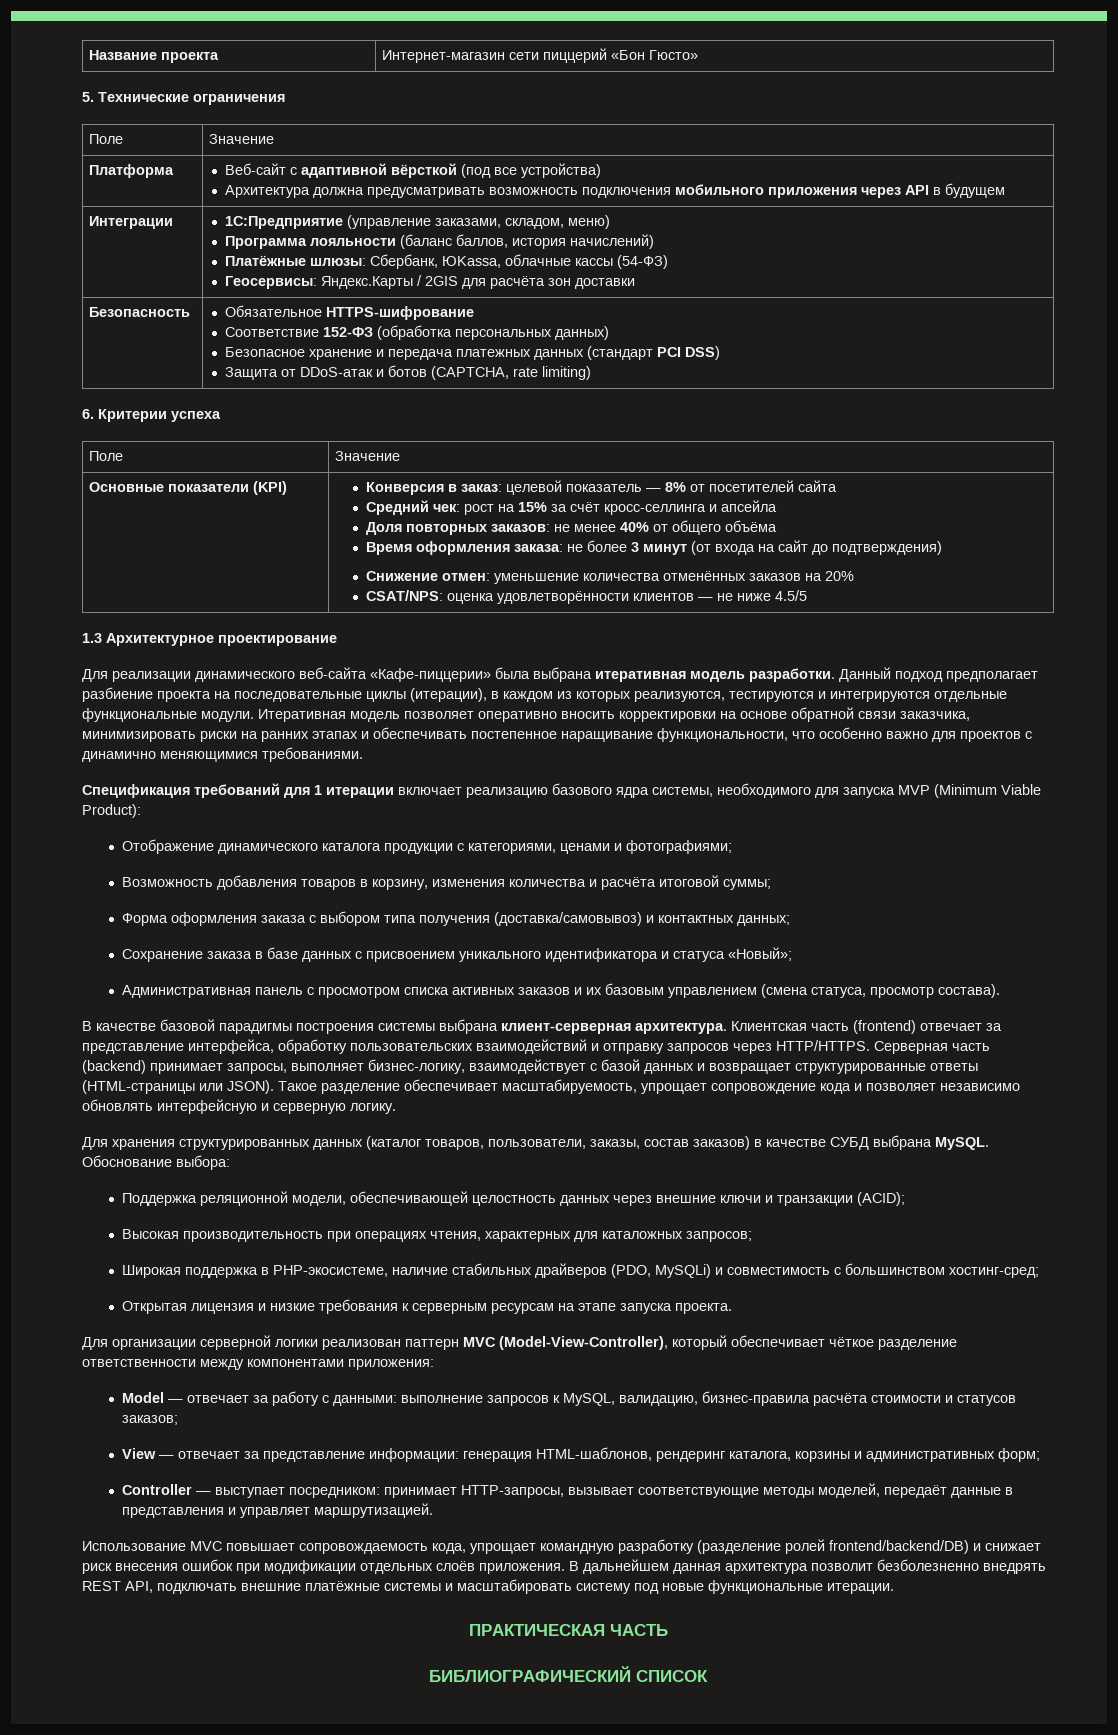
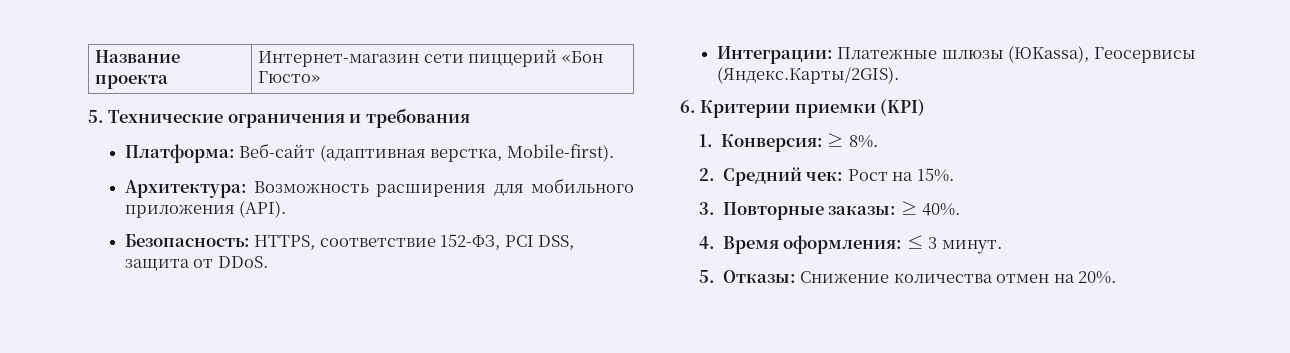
[89,134,124,144] [209,134,275,144] [89,164,175,178] [225,163,602,178] [225,183,1006,198] [89,216,174,229] [225,215,611,229] [225,234,655,249] [225,254,669,269] [225,275,636,289] [89,307,191,317] [225,305,475,320] [225,325,610,340] [225,346,721,360] [225,365,592,380] [82,409,221,422] [89,451,124,461] [335,451,401,461] [89,481,288,495] [365,480,837,495] [365,500,777,515] [365,520,777,535] [365,540,942,555] [365,571,854,584] [365,590,807,604] [82,633,337,646] [82,667,1038,682] [82,687,1007,702] [82,707,970,722] [82,727,1032,742] [82,747,363,762] [82,783,1041,798] [82,804,141,818] [122,839,733,854] [122,875,772,890] [122,911,791,926] [122,947,793,962] [122,983,1001,998] [82,1019,1002,1034] [82,1039,990,1054] [82,1059,978,1074] [82,1079,1020,1094] [82,1099,396,1114] [82,1135,989,1150] [82,1155,230,1170] [122,1191,906,1206] [122,1229,753,1242] [122,1263,1040,1278] [122,1299,733,1314] [82,1335,957,1350] [82,1359,434,1370] [122,1391,1017,1406] [122,1415,179,1425] [122,1447,1041,1462] [122,1483,1014,1498] [122,1503,434,1518] [82,1539,1041,1554] [82,1559,1046,1574] [82,1579,894,1594] [468,1624,668,1636] [429,1666,708,1682] // Поле | Значение // Платформа | Веб-сайт с адаптивной вёрсткой (под все устройства) // Архитектура должна предусматривать возможность подключения мобильного приложения через API в будущем // Интеграции | 1С:Предприятие (управление заказами, складом, меню) // Программа лояльности (баланс баллов, история начислений) // Платёжные шлюзы: Сбербанк, ЮKassa, облачные кассы (54-ФЗ) // Геосервисы: Яндекс.Карты / 2GIS для расчёта зон доставки // Безопасность | Обязательное HTTPS-шифрование // Соответствие 152-ФЗ (обработка персональных данных) // Безопасное хранение и передача платежных данных (стандарт PCI DSS) // Защита от DDoS-атак и ботов (CAPTCHA, rate limiting) // 6. Критерии успеха // Поле | Значение // Основные показатели (KPI) | Конверсия в заказ: целевой показатель — 8% от посетителей сайта // Средний чек: рост на 15% за счёт кросс-селлинга и апсейла // Доля повторных заказов: не менее 40% от общего объёма // Время оформления заказа: не более 3 минут (от входа на сайт до подтверждения) // Снижение отмен: уменьшение количества отменённых заказов на 20% // CSAT/NPS: оценка удовлетворённости клиентов — не ниже 4.5/5 // 1.3 Архитектурное проектирование // Для реализации динамического веб-сайта «Кафе-пиццерии» была выбрана итеративная модель разработки. Данный подход предполагает разбиение проекта на последовательные циклы (итерации), в каждом из которых реализуются, тестируются и интегрируются отдельные функциональные модули. Итеративная модель позволяет оперативно вносить корректировки на основе обратной связи заказчика, минимизировать риски на ранних этапах и обеспечивать постепенное наращивание функциональности, что особенно важно для проектов с динамично меняющимися требованиями. // Спецификация требований для 1 итерации включает реализацию базового ядра системы, необходимого для запуска MVP (Minimum Viable Product): // Отображение динамического каталога продукции с категориями, ценами и фотографиями; // Возможность добавления товаров в корзину, изменения количества и расчёта итоговой суммы; // Форма оформления заказа с выбором типа получения (доставка/самовывоз) и контактных данных; // Сохранение заказа в базе данных с присвоением уникального идентификатора и статуса «Новый»; // Административная панель с просмотром списка активных заказов и их базовым управлением (смена статуса, просмотр состава). // В качестве базовой парадигмы построения системы выбрана клиент-серверная архитектура. Клиентская часть (frontend) отвечает за представление интерфейса, обработку пользовательских взаимодействий и отправку запросов через HTTP/HTTPS. Серверная часть (backend) принимает запросы, выполняет бизнес-логику, взаимодействует с базой данных и возвращает структурированные ответы (HTML-страницы или JSON). Такое разделение обеспечивает масштабируемость, упрощает сопровождение кода и позволяет независимо обновлять интерфейсную и серверную логику. // Для хранения структурированных данных (каталог товаров, пользователи, заказы, состав заказов) в качестве СУБД выбрана MySQL. Обоснование выбора: // Поддержка реляционной модели, обеспечивающей целостность данных через внешние ключи и транзакции (ACID); // Высокая производительность при операциях чтения, характерных для каталожных запросов; // Широкая поддержка в PHP-экосистеме, наличие стабильных драйверов (PDO, MySQLi) и совместимость с большинством хостинг-сред; // Открытая лицензия и низкие требования к серверным ресурсам на этапе запуска проекта. // Для организации серверной логики реализован паттерн MVC (Model-View-Controller), который обеспечивает чёткое разделение ответственности между компонентами приложения: // Model — отвечает за работу с данными: выполнение запросов к MySQL, валидацию, бизнес-правила расчёта стоимости и статусов заказов; // View — отвечает за представление информации: генерация HTML-шаблонов, рендеринг каталога, корзины и административных форм; // Controller — выступает посредником: принимает HTTP-запросы, вызывает соответствующие методы моделей, передаёт данные в представления и управляет маршрутизацией. // Использование MVC повышает сопровождаемость кода, упрощает командную разработку (разделение ролей frontend/backend/DB) и снижает риск внесения ошибок при модификации отдельных слоёв приложения. В дальнейшем данная архитектура позволит безболезненно внедрять REST API, подключать внешние платёжные системы и масштабировать систему под новые функциональные итерации. // ПРАКТИЧЕСКАЯ ЧАСТЬ // БИБЛИОГРАФИЧЕСКИЙ СПИСОК -> [349,108,470,128] [124,143,614,163] [124,178,634,198] [124,200,287,218] [124,234,575,250] [124,256,268,271] [716,45,1196,64] [716,66,899,84] [680,99,926,118] [698,133,878,152] [698,167,954,186] [698,201,961,220] [698,235,1002,254] [698,270,1117,284] и требования // Платформа: Веб-сайт (адаптивная верстка, Mobile-first). // Архитектура: Возможность расширения для мобильного приложения (API). // Безопасность: HTTPS, соответствие 152-ФЗ, PCI DSS, защита от DDoS. // Интеграции: Платежные шлюзы (ЮKassa), Геосервисы (Яндекс.Карты/2GIS). // 6. Критерии приемки (KPI) // 1. Конверсия: ≥ 8%. // 2. Средний чек: Рост на 15%. // 3. Повторные заказы: ≥ 40%. // 4. Время оформления: ≤ 3 минут. // 5. Отказы: Снижение количества отмен на 20%.

